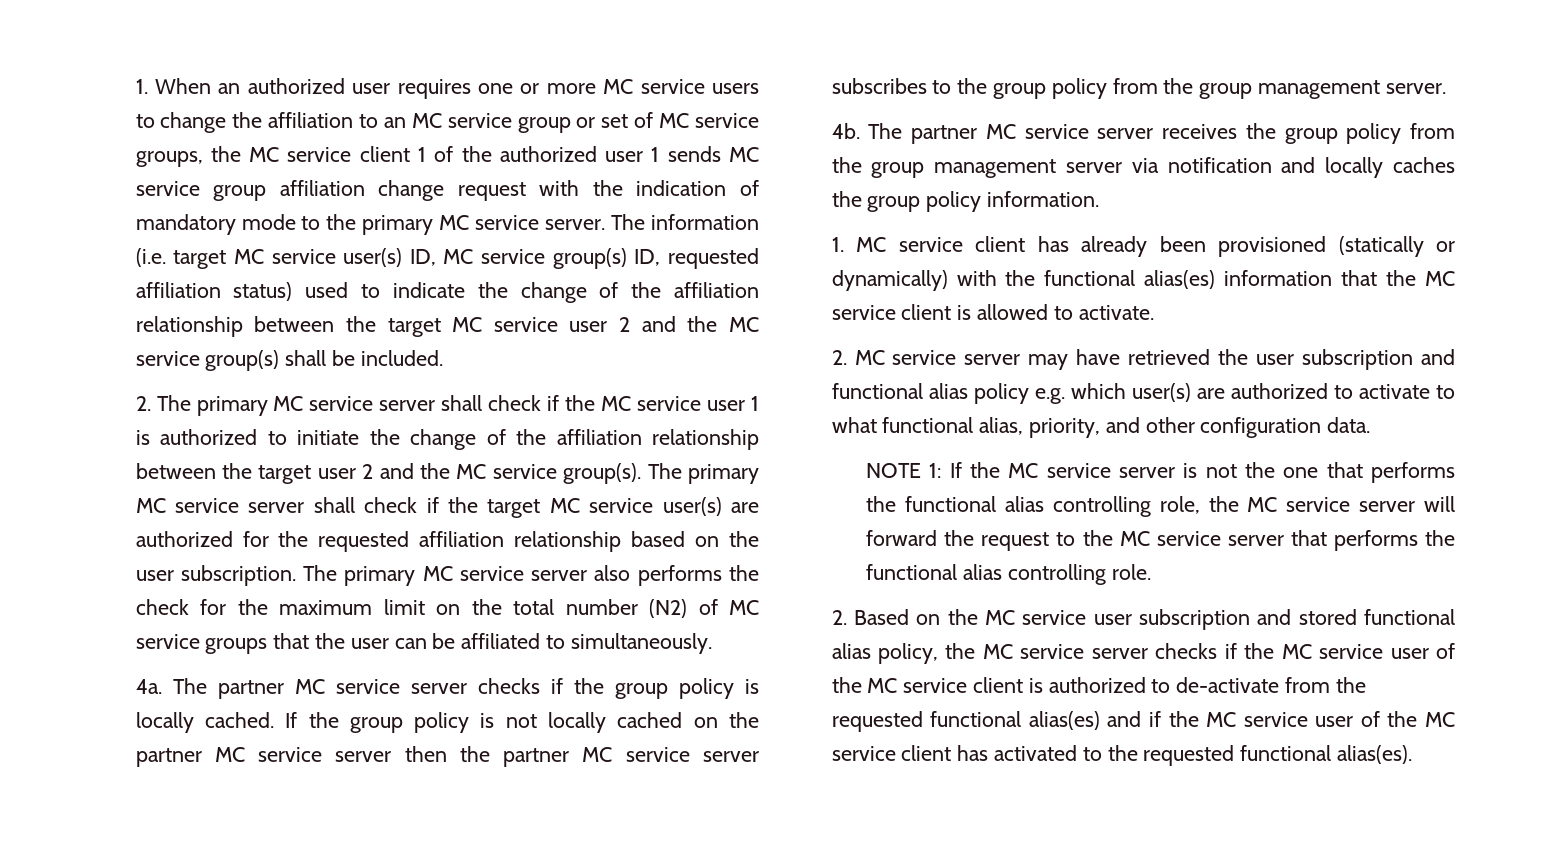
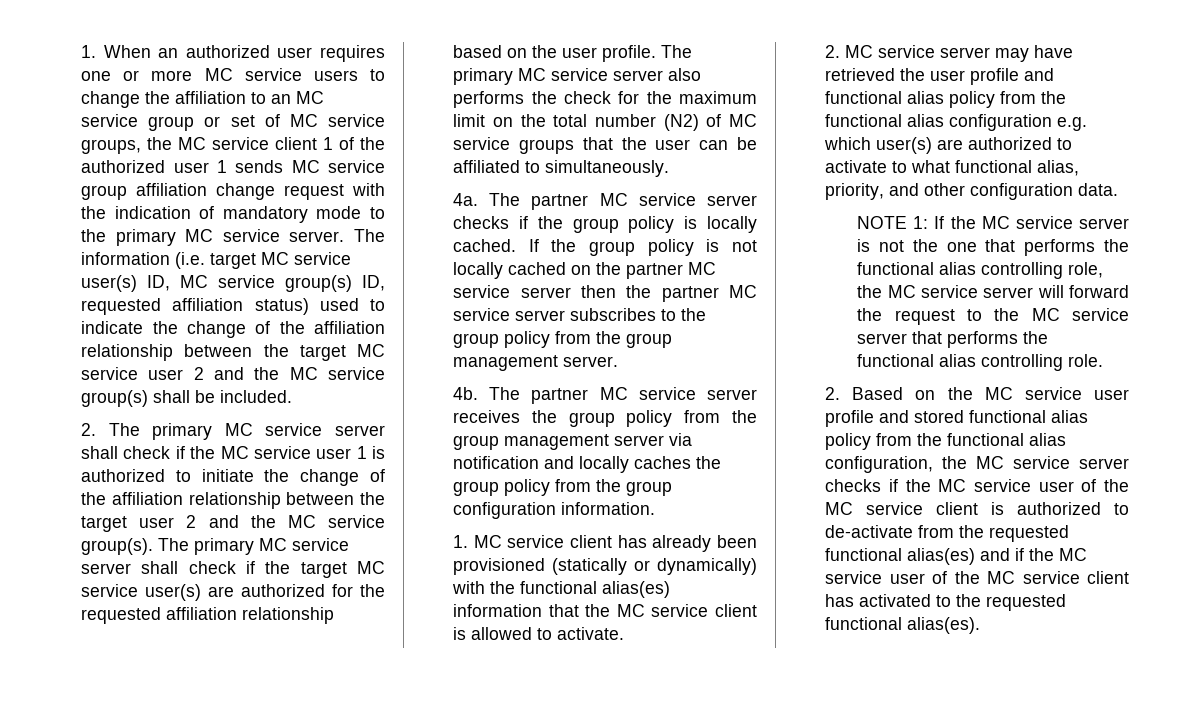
[180,565,296,586] subscription. -> [602,45,657,62] profile.
(982, 201) none -> [555,479,673,496] [453,502,557,519] from the group configuration
[1302,349,1414,370] subscription -> [970,68,1020,85] profile
(1029, 393) none -> [1000,91,1067,104] [825,114,1053,131] from the functional alias configuration
[1138,609,1250,630] subscription -> [825,410,875,427] profile
[878,643,939,664] policy, -> [825,433,1067,450] [825,456,934,473] policy from the functional alias configuration,

